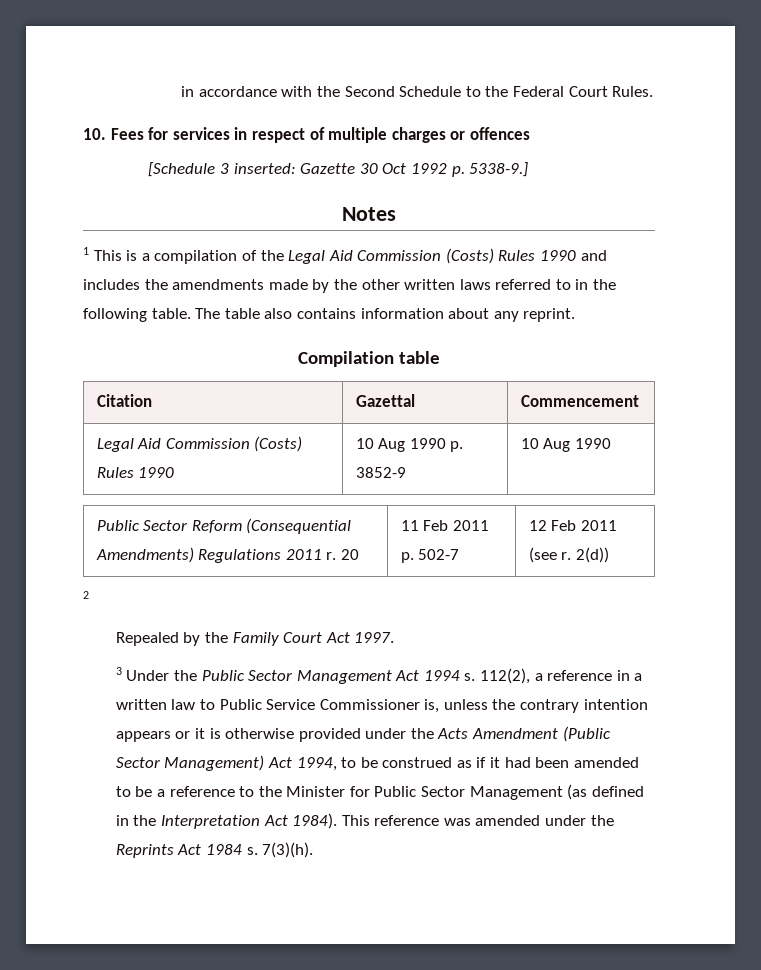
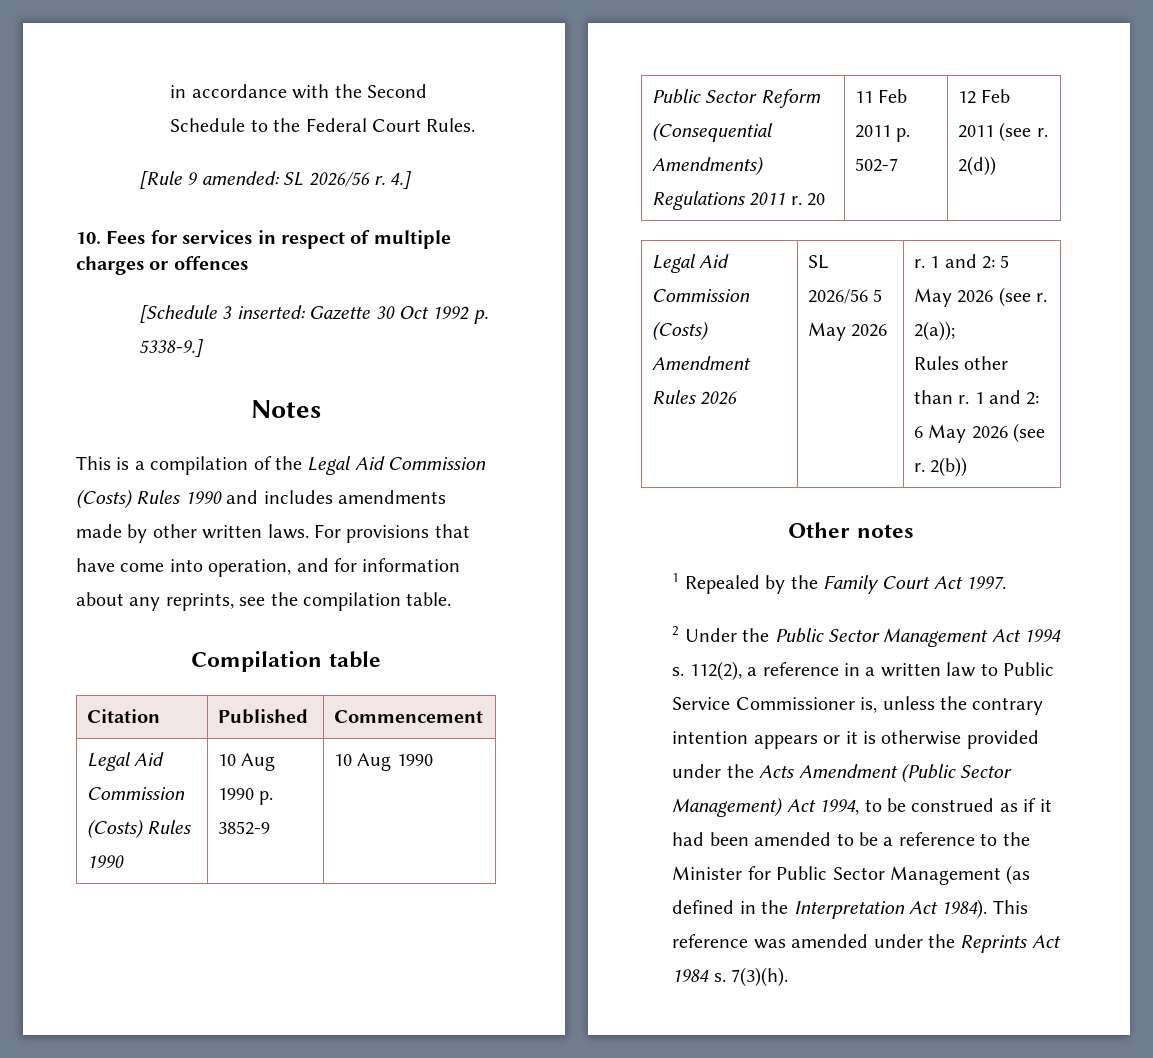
(654, 91) none -> [138,171,412,189] // [Rule 9 amended: SL 2026/56 r. 4.]
[83,247,89,255] 1 -> (321, 409) none
[144,279,168,290] the -> (333, 497) none
[333,279,357,290] the -> (148, 533) none
[459,279,617,290] [83,308,576,322] laws referred to in the following table. The table also contains information about any reprint. -> [267,524,470,543] [76,558,461,577] [76,592,452,611] laws. For provisions that have come into operation, and for information about any reprints, see the compilation table.
[355,394,415,407] Gazettal -> [217,709,308,724] Published
[83,591,89,599] // 2 // -> [651,254,730,273] [651,289,750,302] [651,321,709,341] [651,356,751,370] [651,390,738,405] [807,255,828,269] [807,289,883,304] [807,322,888,341] [913,254,1010,269] [913,287,1048,307] [913,321,955,341] [913,356,1009,370] [913,390,1040,405] [913,423,1046,443] [913,457,968,477] [788,522,914,538] [672,573,680,582] // Legal Aid Commission (Costs) Amendment Rules 2026 | SL 2026/56 5 May 2026 | r. 1 and 2: 5 May 2026 (see r. 2(a)); // Rules other than r. 1 and 2: 6 May 2026 (see r. 2(b)) // Other notes // 1
[115,667,122,675] 3 -> [672,626,680,636] 2

